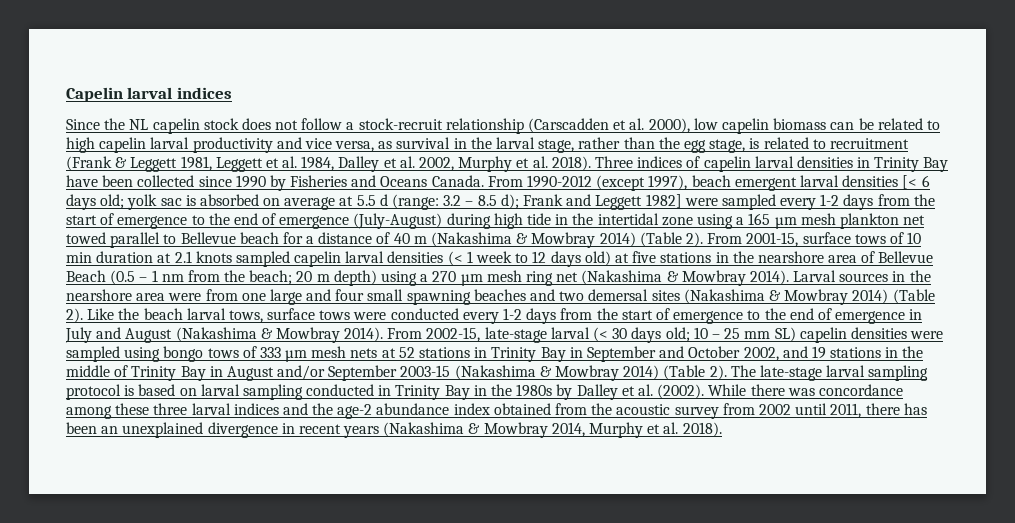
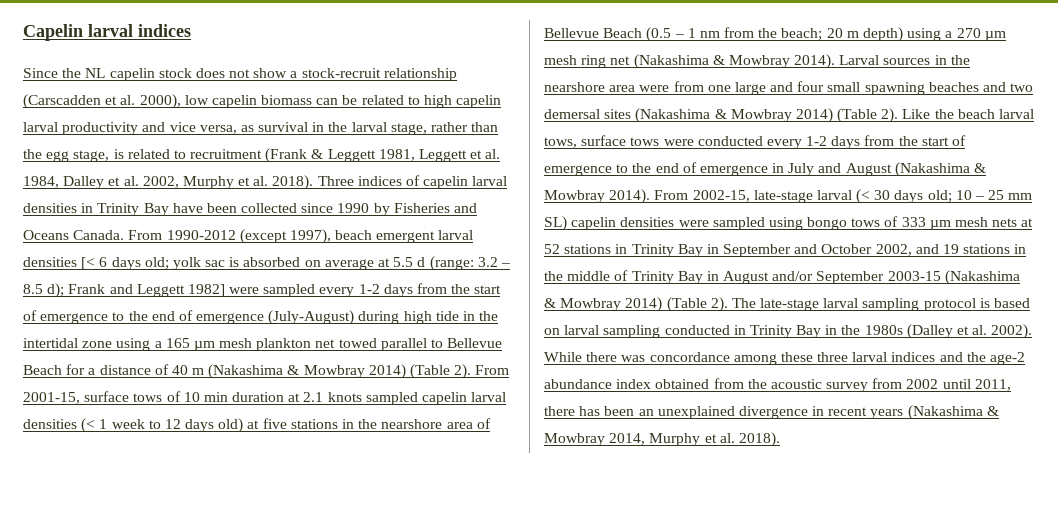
[301,118,343,130] follow -> [253,68,288,78] show
[239,232,279,244] beach -> [23,365,62,375] Beach
[556,384,705,400] by Dalley et al. (2002). -> [906,324,1033,339] (Dalley et al. 2002).

